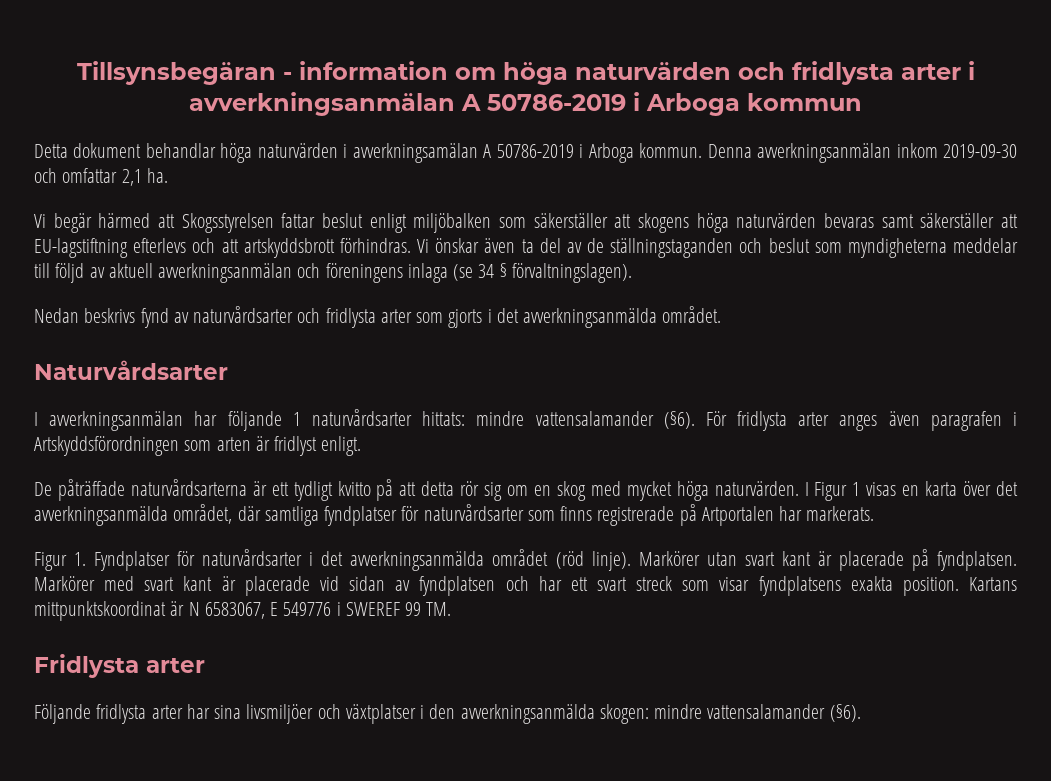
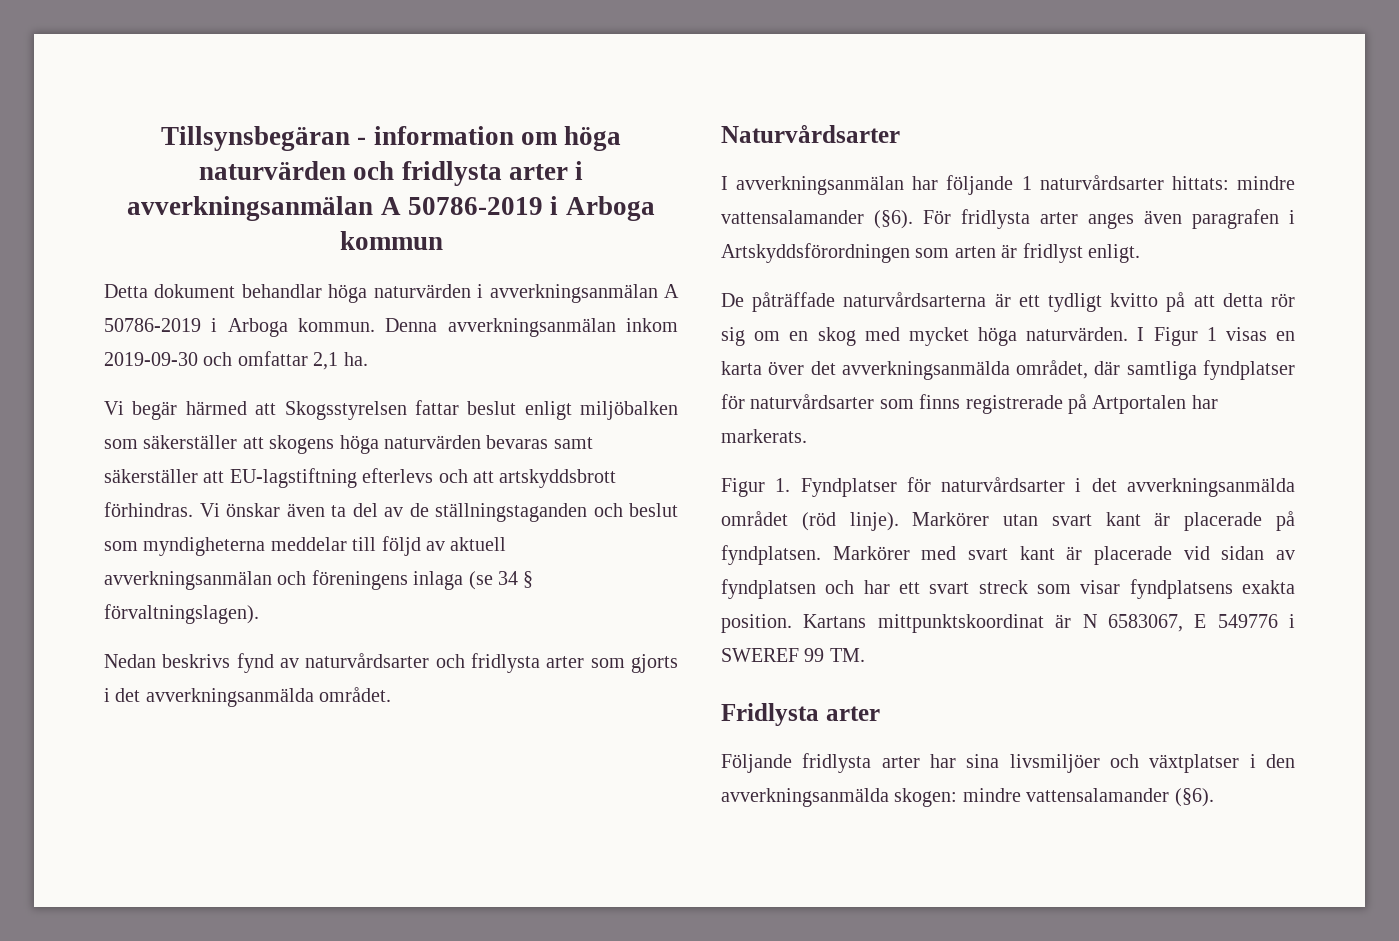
[352,143,478,163] avverkningsamälan -> [489,284,658,303] avverkningsanmälan

